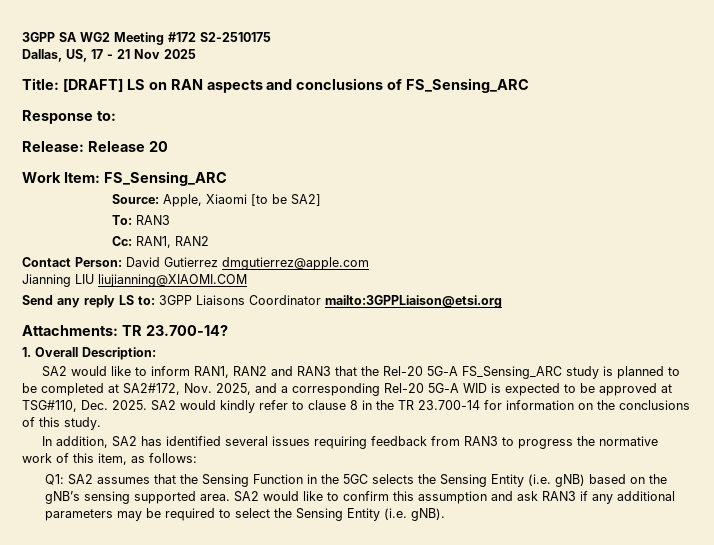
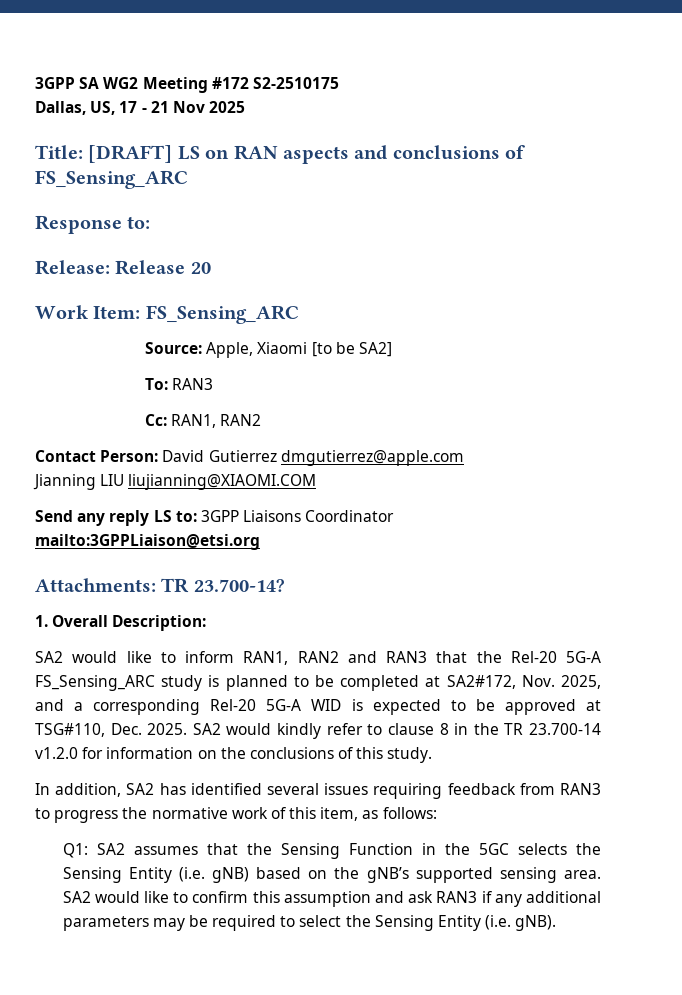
(480, 405) none -> [35,747,78,759] v1.2.0
[83,491,196,504] sensing supported -> [415,867,557,883] supported sensing

